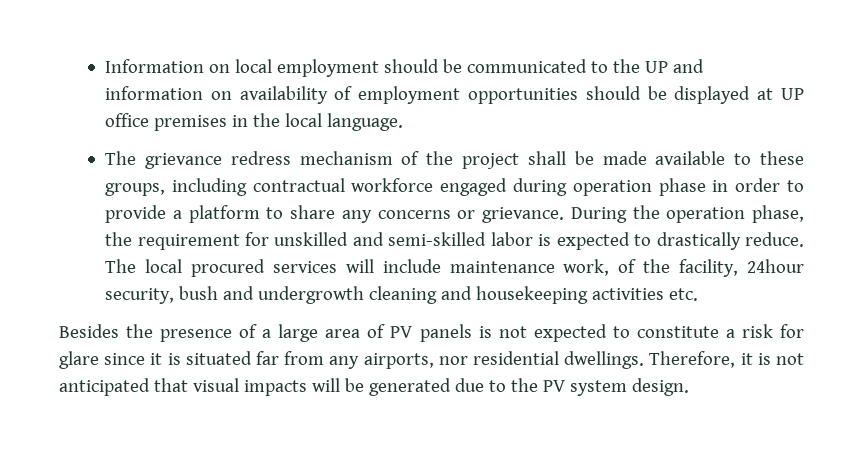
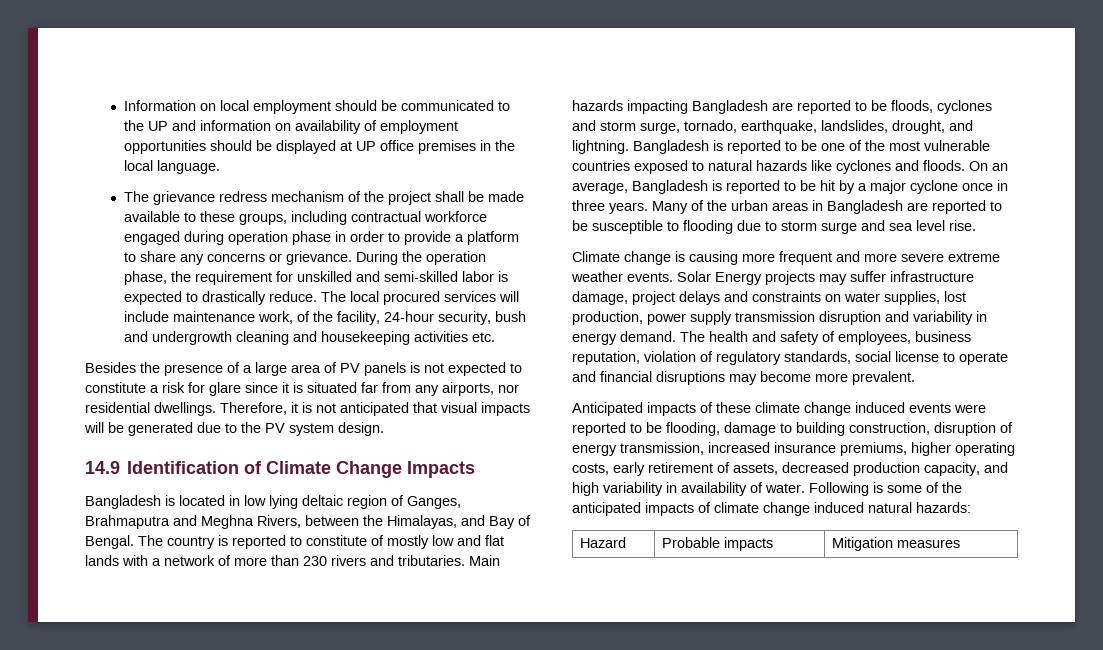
[747,259,804,273] 24hour -> [383,311,434,322] 24-hour
(689, 387) none -> [85,461,476,478] [85,495,461,509] [85,515,531,529] [85,535,504,549] [85,555,500,566] [572,100,992,114] [572,120,973,134] [572,140,990,154] [572,160,1008,174] [572,180,1008,194] [572,200,1002,214] [572,220,976,234] [572,251,1000,265] [571,271,974,285] [572,291,966,305] [572,311,987,325] [572,331,971,345] [572,351,1008,365] [572,371,915,385] [572,402,986,416] [572,422,1013,436] [572,442,1015,456] [572,462,1008,476] [572,482,962,496] [572,502,971,516] [579,537,626,548] [661,537,773,551] [831,537,960,551] // 14.9 Identification of Climate Change Impacts // Bangladesh is located in low lying deltaic region of Ganges, Brahmaputra and Meghna Rivers, between the Himalayas, and Bay of Bengal. The country is reported to constitute of mostly low and flat lands with a network of more than 230 rivers and tributaries. Main hazards impacting Bangladesh are reported to be floods, cyclones and storm surge, tornado, earthquake, landslides, drought, and lightning. Bangladesh is reported to be one of the most vulnerable countries exposed to natural hazards like cyclones and floods. On an average, Bangladesh is reported to be hit by a major cyclone once in three years. Many of the urban areas in Bangladesh are reported to be susceptible to flooding due to storm surge and sea level rise. // Climate change is causing more frequent and more severe extreme weather events. Solar Energy projects may suffer infrastructure damage, project delays and constraints on water supplies, lost production, power supply transmission disruption and variability in energy demand. The health and safety of employees, business reputation, violation of regulatory standards, social license to operate and financial disruptions may become more prevalent. // Anticipated impacts of these climate change induced events were reported to be flooding, damage to building construction, disruption of energy transmission, increased insurance premiums, higher operating costs, early retirement of assets, decreased production capacity, and high variability in availability of water. Following is some of the anticipated impacts of climate change induced natural hazards: // Hazard | Probable impacts | Mitigation measures

